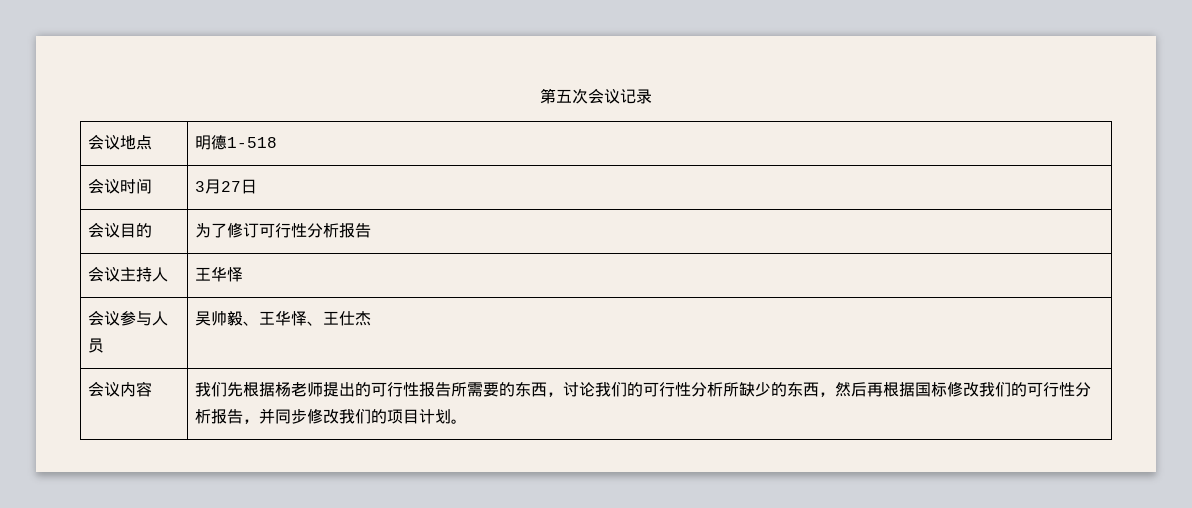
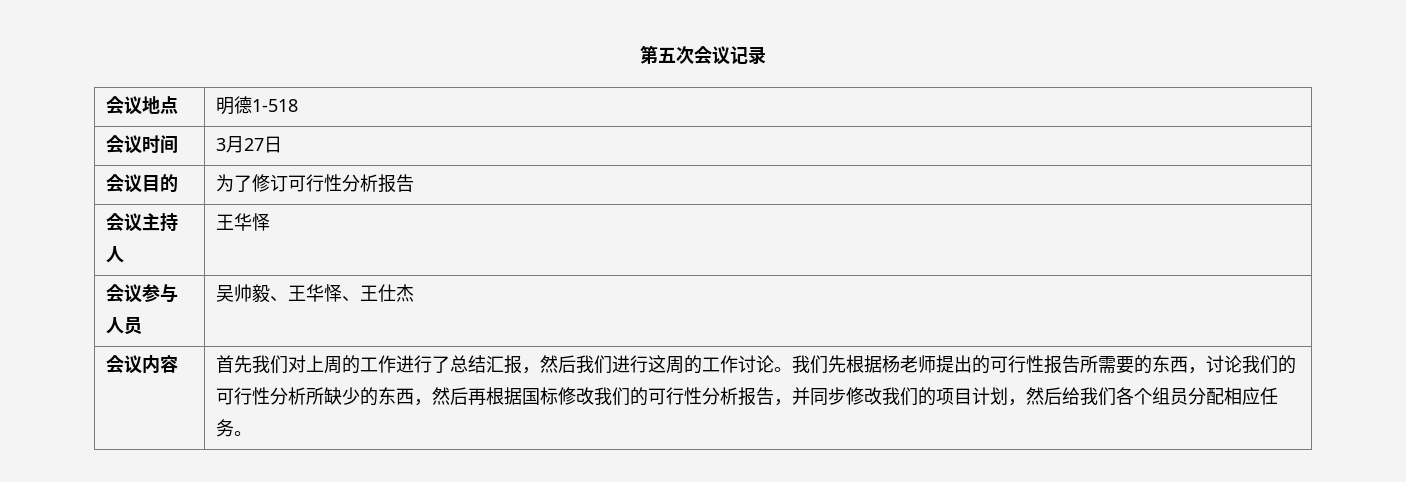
(152, 389) none -> [216,355,793,374] 首先我们对上周的工作进行了总结汇报，然后我们进行这周的工作讨论。
(451, 416) none -> [1008,387,1279,406] [216,419,235,437] ，然后给我们各个组员分配相应任务

